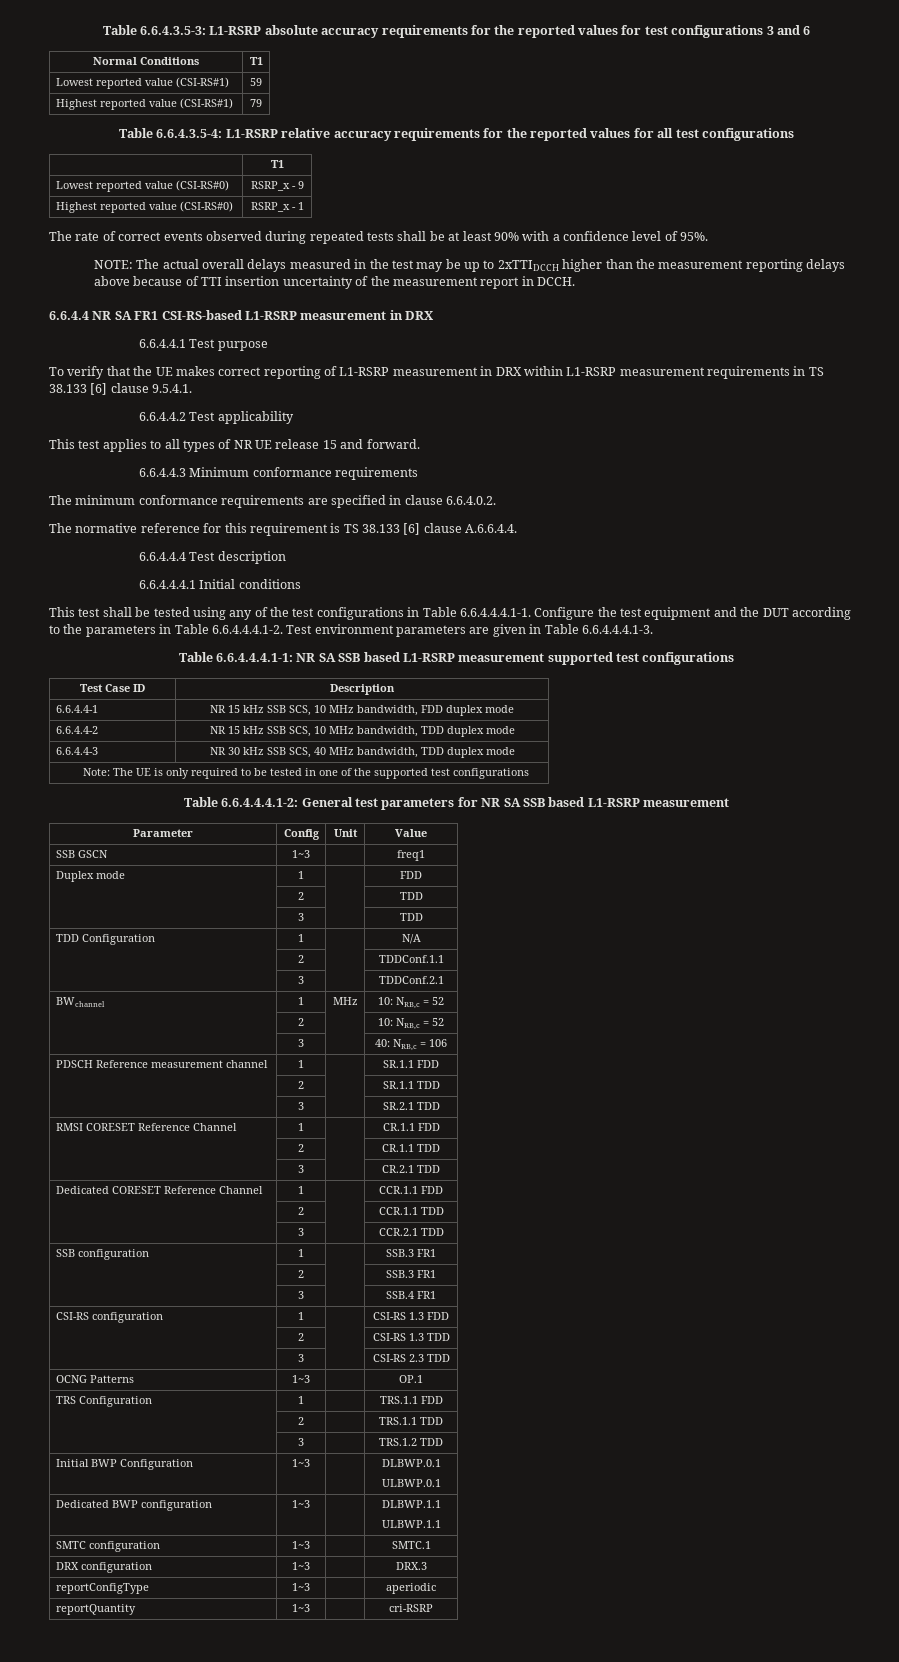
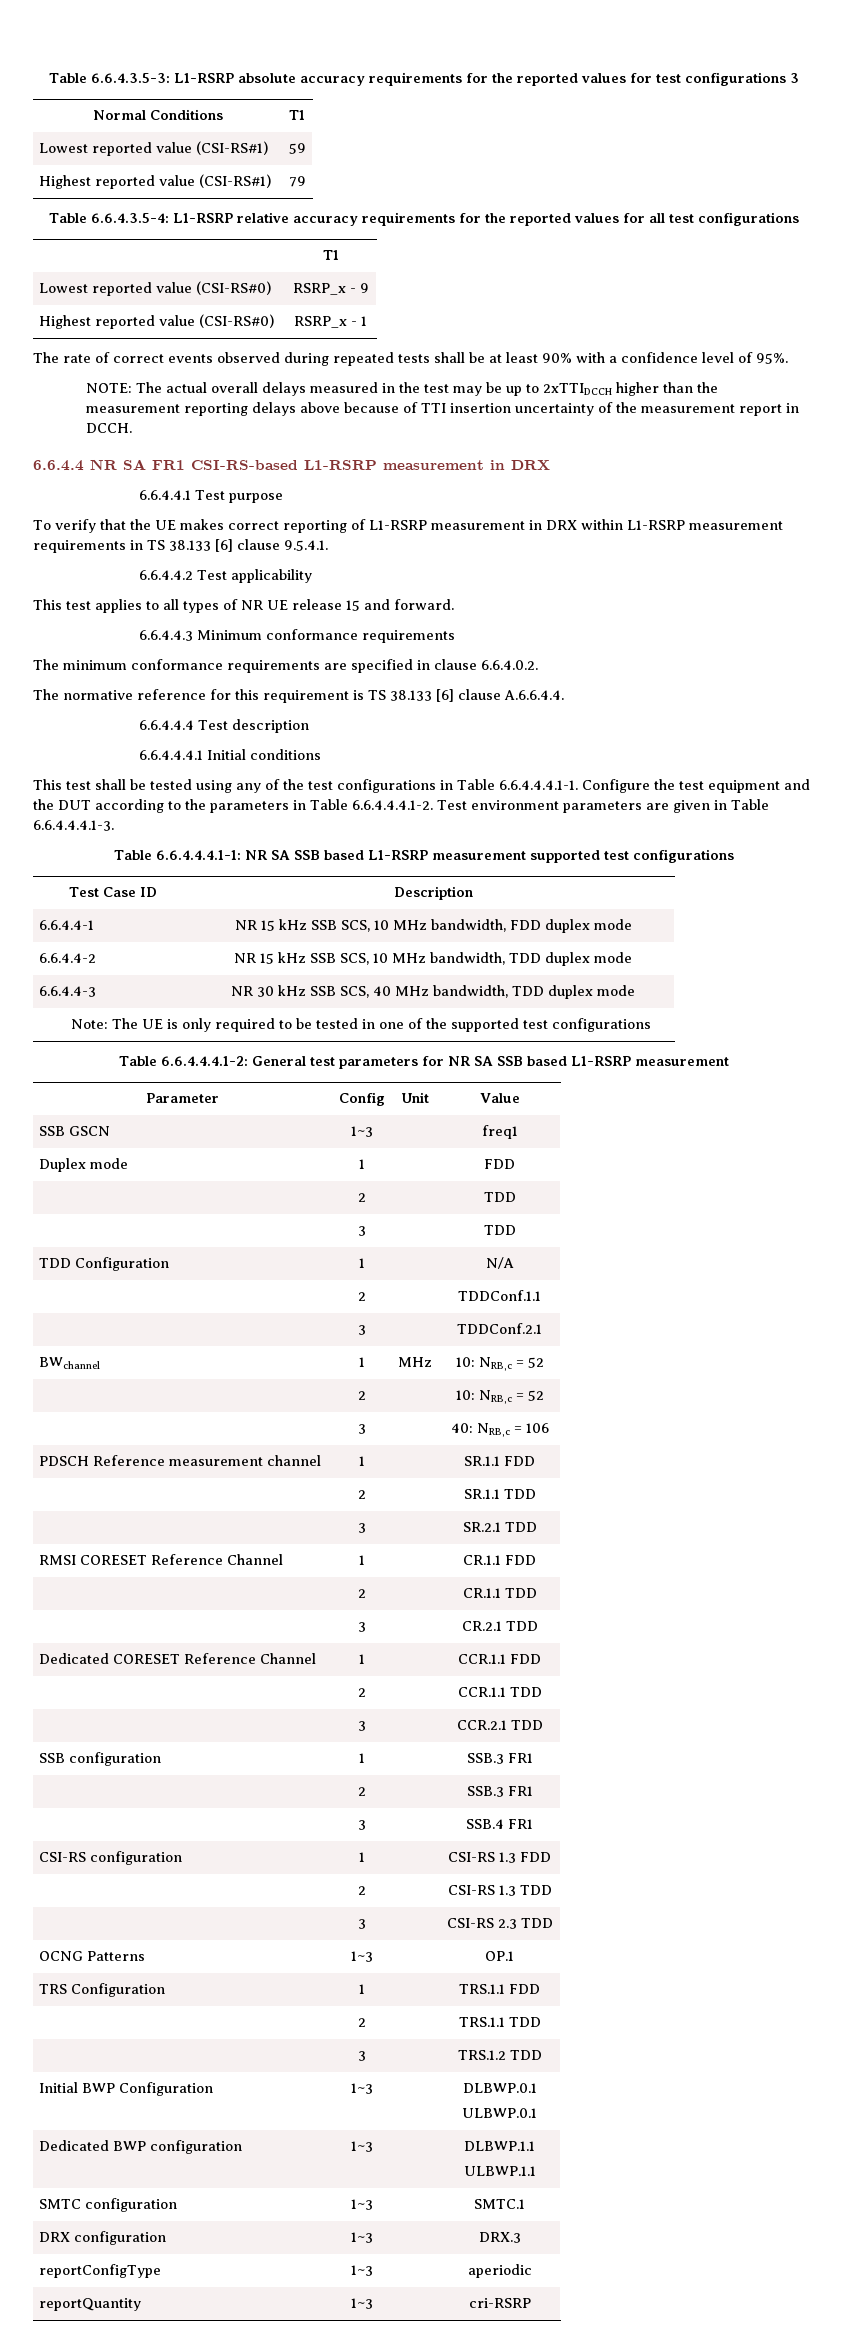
[776,25,811,35] and 6 -> (799, 78) none

